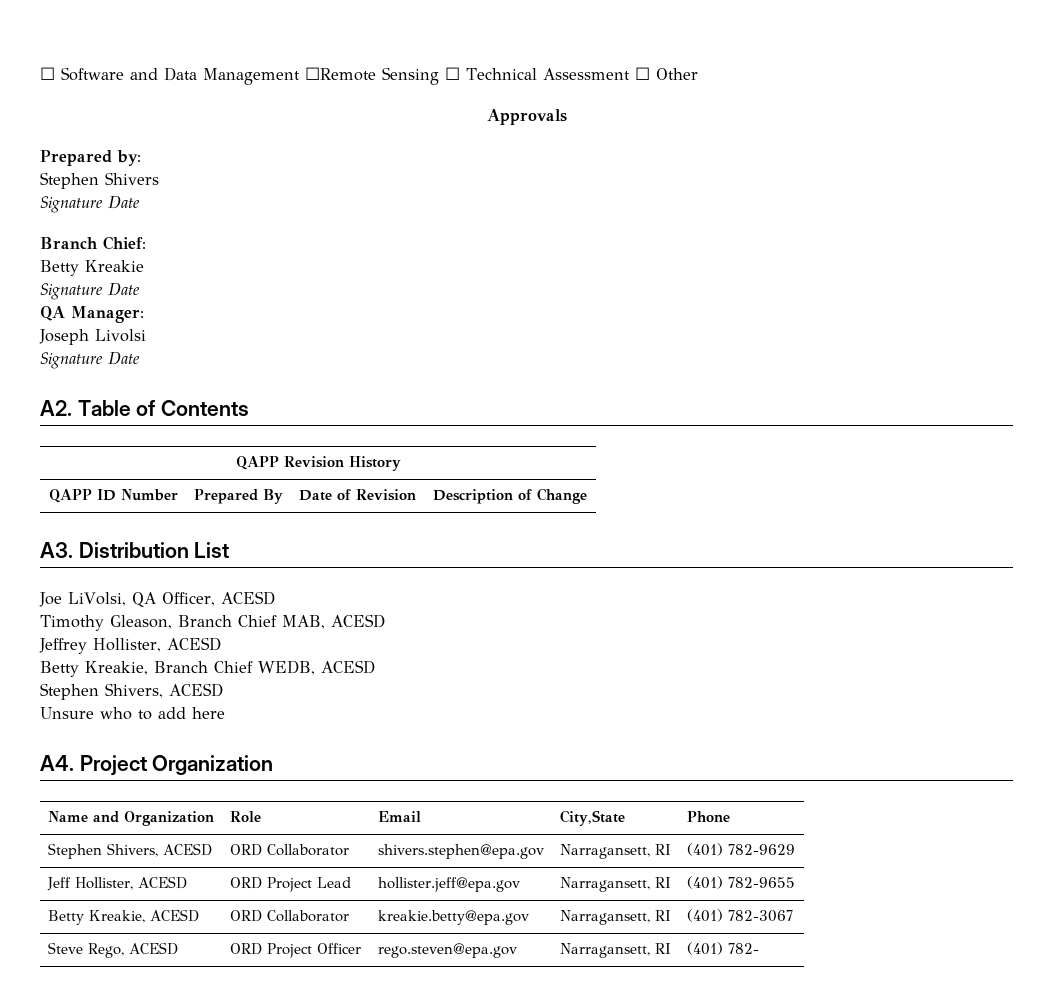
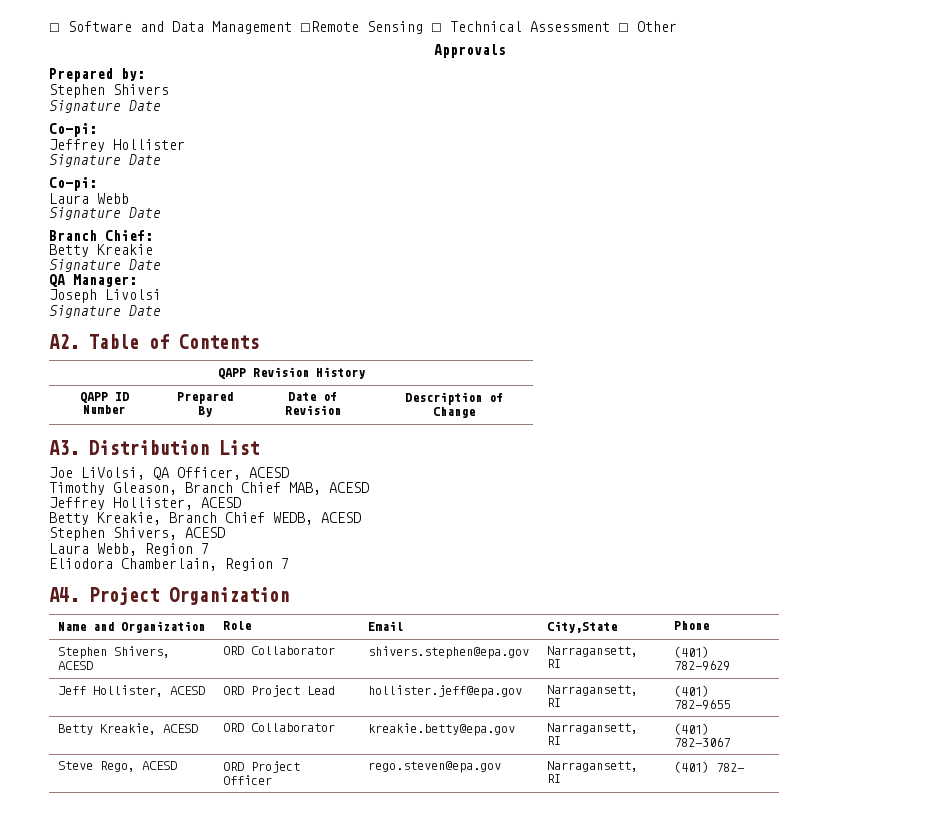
(140, 202) none -> [49,123,97,137] [49,139,185,152] [49,154,161,167] [49,177,97,191] [49,193,129,204] [49,207,161,220] // Co-pi: // Jeffrey Hollister // Signature Date // Co-pi: // Laura Webb // Signature Date
[40,707,225,720] Unsure who to add here -> [49,543,209,556] [49,558,289,571] Laura Webb, Region 7 // Eliodora Chamberlain, Region 7

